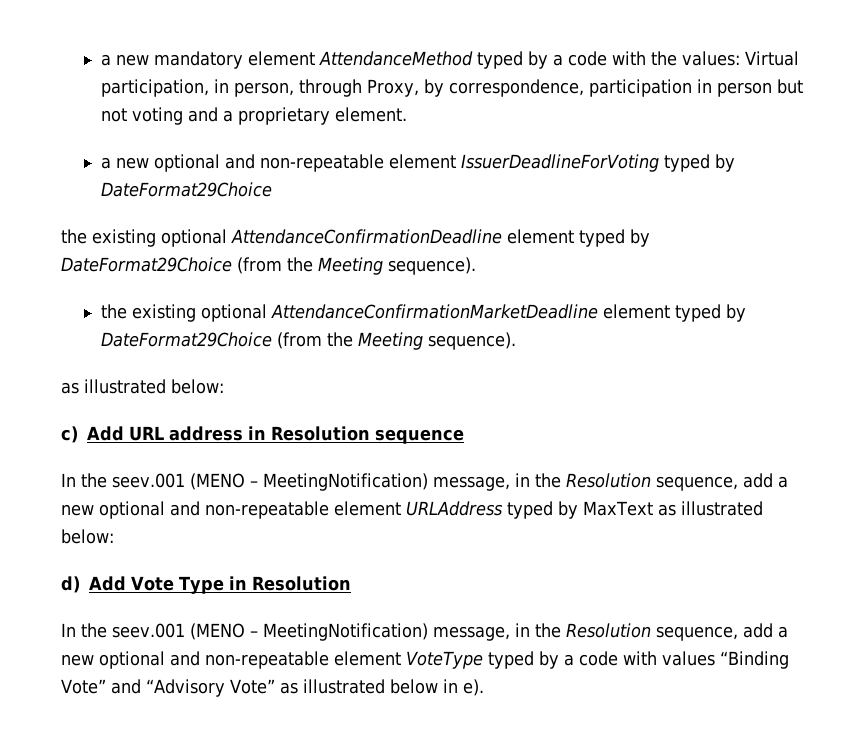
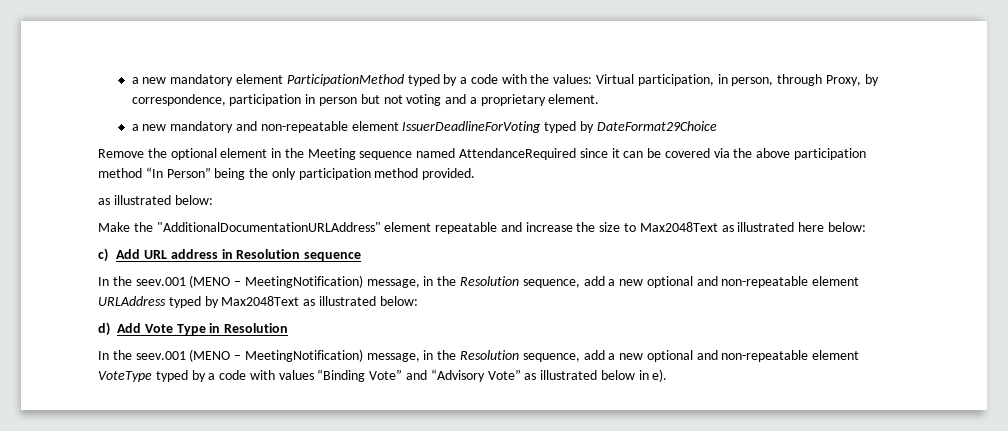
[318,51,473,66] AttendanceMethod -> [286,74,404,86] ParticipationMethod
[153,154,220,172] optional -> [170,121,234,133] mandatory
[61,229,650,247] [61,257,476,275] [100,304,746,322] [100,332,516,350] [61,379,166,394] the existing optional AttendanceConfirmationDeadline element typed by DateFormat29Choice (from the Meeting sequence). // the existing optional AttendanceConfirmationMarketDeadline element typed by DateFormat29Choice (from the Meeting sequence). // as illustrated -> [98,148,867,160] [98,167,476,180] [98,195,213,205] [98,222,825,234] Remove the optional element in the Meeting sequence named AttendanceRequired since it can be covered via the above participation method “In Person” being the only participation method provided. // as illustrated below: // Make the "AdditionalDocumentationURLAddress" element repeatable and increase the size to Max2048Text as illustrated here
[583,501,653,516] MaxText -> [221,296,300,306] Max2048Text

